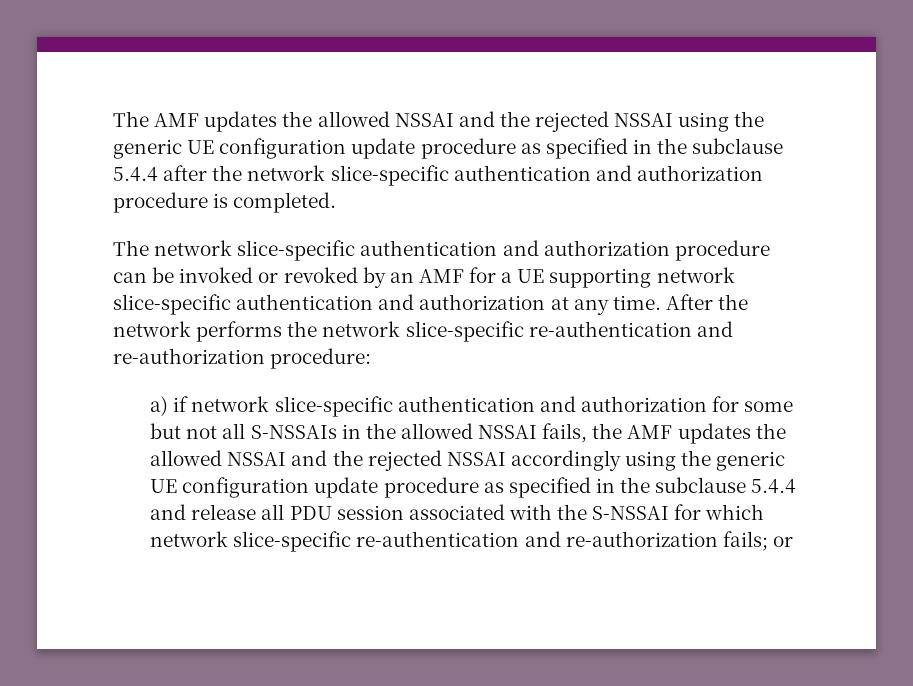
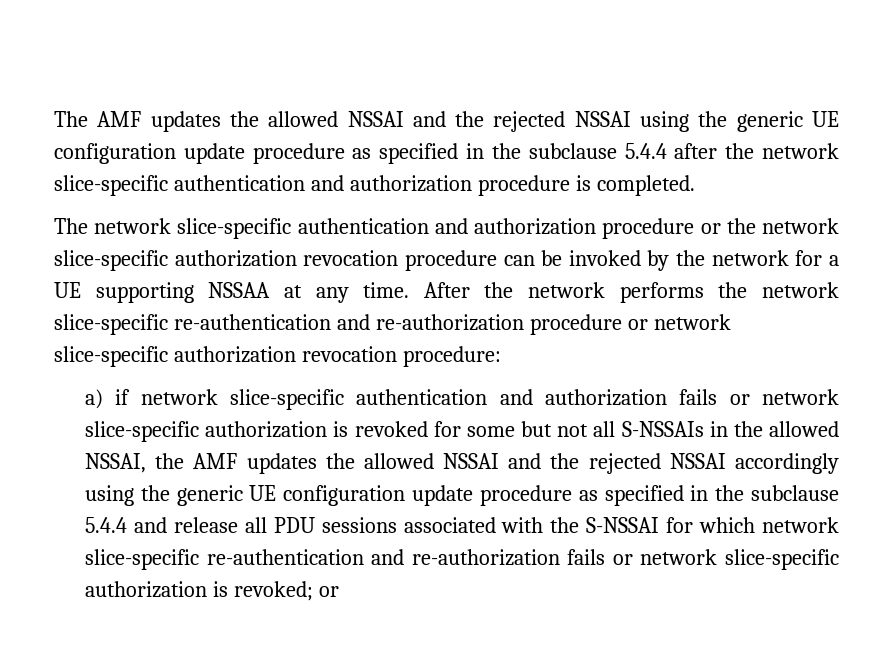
[113,267,735,288] [113,294,546,315] can be invoked or revoked by an AMF for a UE supporting network slice-specific authentication and authorization -> [700,218,839,234] [54,250,839,271] [54,282,271,303] or the network slice-specific authorization revocation procedure can be invoked by the network for a UE supporting NSSAA
(265, 356) none -> [529,314,731,335] [54,346,397,367] procedure or network slice-specific authorization revocation
(707, 404) none -> [679,389,839,405] [85,421,428,442] fails or network slice-specific authorization is revoked
[478,423,588,443] NSSAI fails, -> [85,453,147,473] NSSAI,
[336,505,404,520] session -> [321,517,397,533] sessions
[722,531,768,551] fails; -> [567,549,840,570] [85,581,313,601] fails or network slice-specific authorization is revoked;

